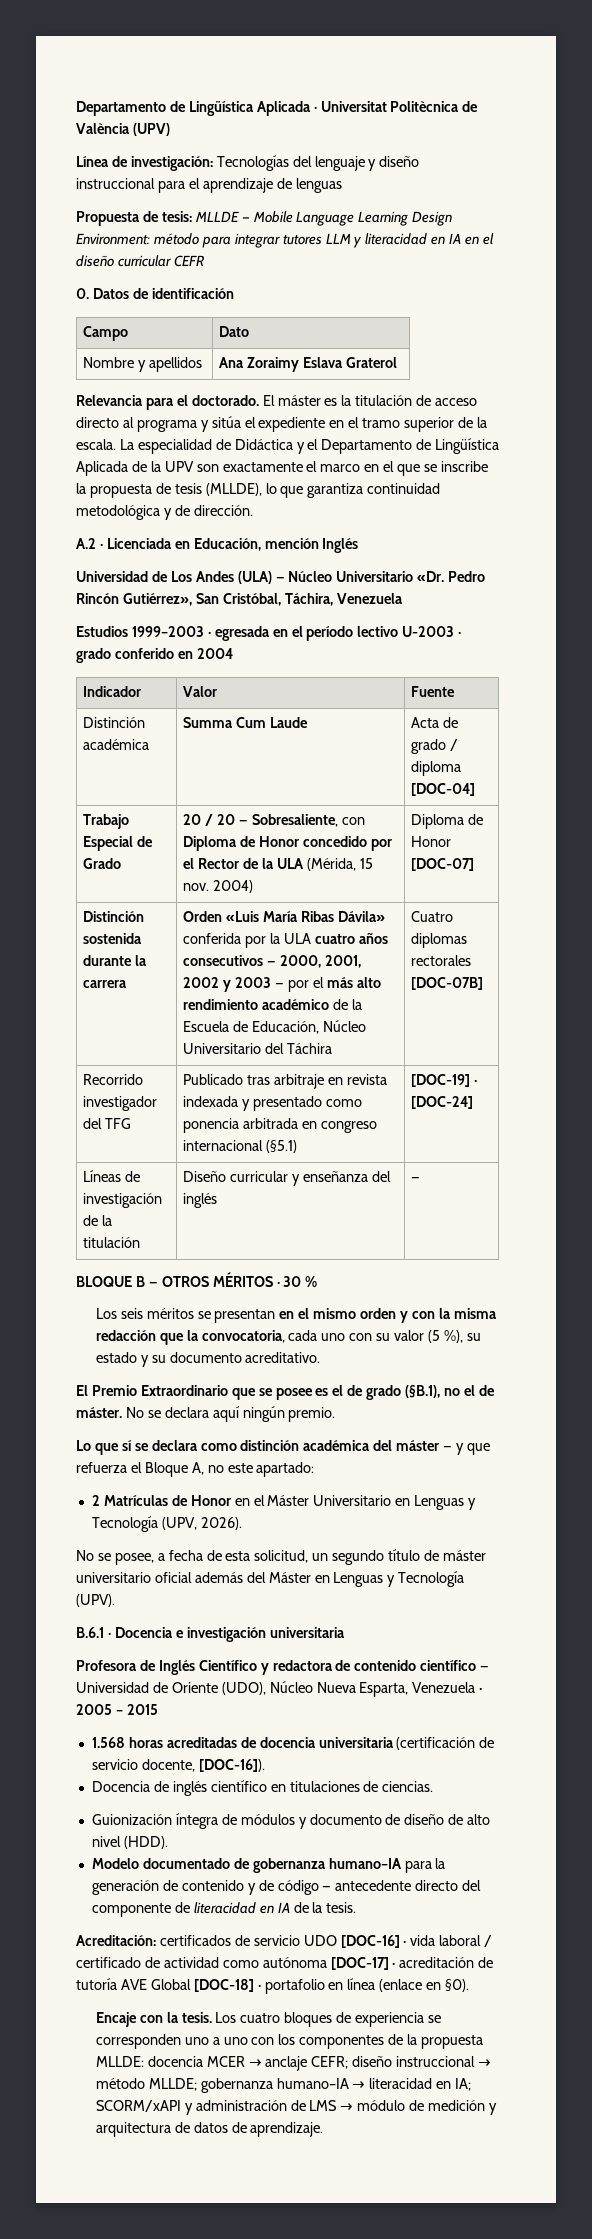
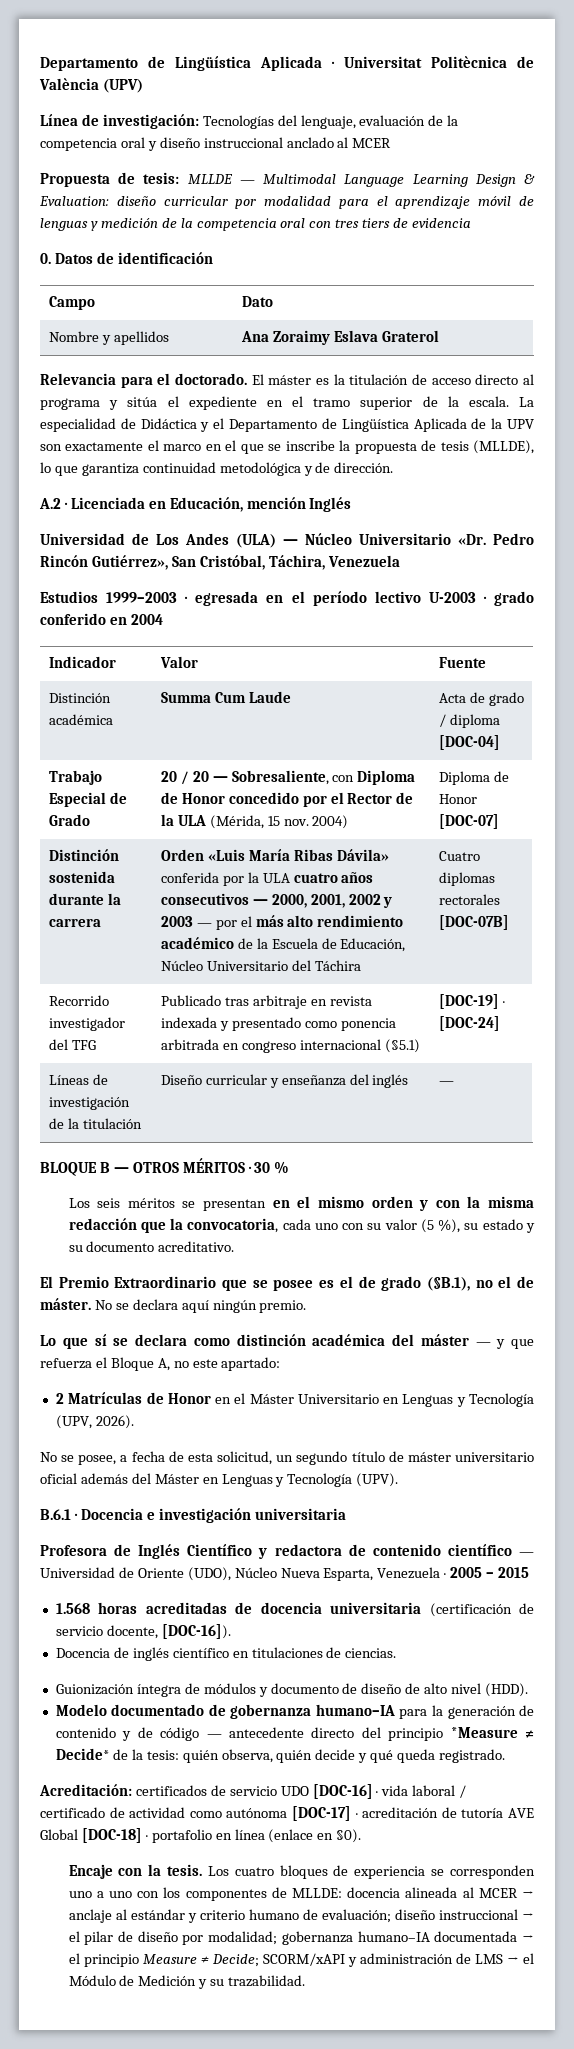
[314,156,420,171] [76,178,342,193] lenguaje y diseño instruccional para el aprendizaje de lenguas -> [300,115,459,129] [40,137,392,151] lenguaje, evaluación de la competencia oral y diseño instruccional anclado al MCER
[252,211,293,223] Mobile -> [263,174,337,184] Multimodal
[76,233,495,248] [76,255,204,267] Environment: método para integrar tutores LLM y literacidad en IA en el diseño curricular CEFR -> [524,174,535,184] [39,196,534,209] [40,218,472,231] & Evaluation: diseño curricular por modalidad para el aprendizaje móvil de lenguas y medición de la competencia oral con tres tiers de evidencia
[91,1902,357,1917] componente de literacidad en IA de la tesis. -> [388,1727,535,1741] [55,1748,506,1763] principio *Measure ≠ Decide* de la tesis: quién observa, quién decide y qué queda registrado.
[407,2034,484,2049] [95,2056,492,2071] [95,2078,472,2093] la propuesta MLLDE: docencia MCER → anclaje CEFR; diseño instruccional → método MLLDE; gobernanza humano–IA → literacidad en IA; -> [291,1887,534,1898] [68,1909,534,1923] [68,1931,534,1945] [68,1953,259,1967] MLLDE: docencia alineada al MCER → anclaje al estándar y criterio humano de evaluación; diseño instruccional → el pilar de diseño por modalidad; gobernanza humano–IA documentada → el principio Measure ≠ Decide;
[357,2100,498,2115] [95,2122,324,2137] módulo de medición y arquitectura de datos de aprendizaje. -> [523,1953,535,1964] [68,1975,306,1989] el Módulo de Medición y su trazabilidad.

